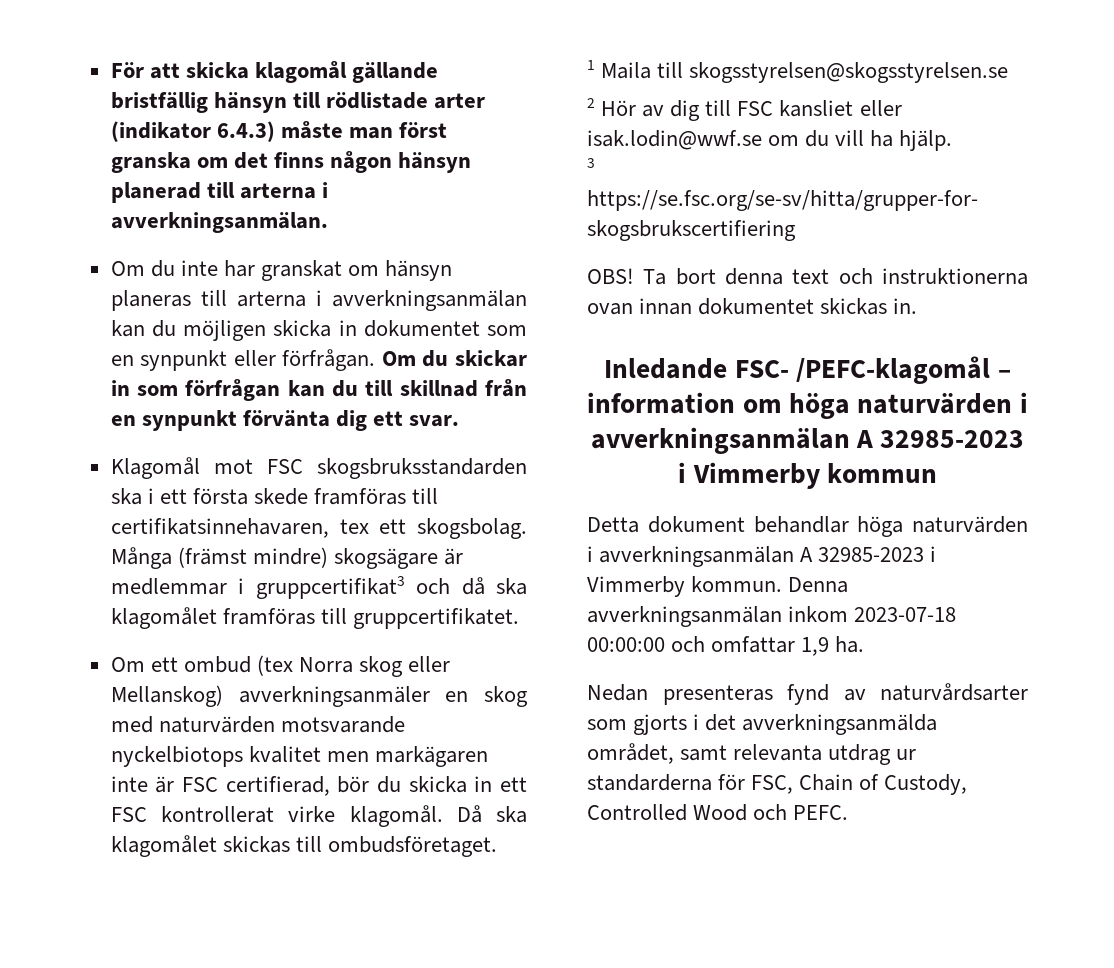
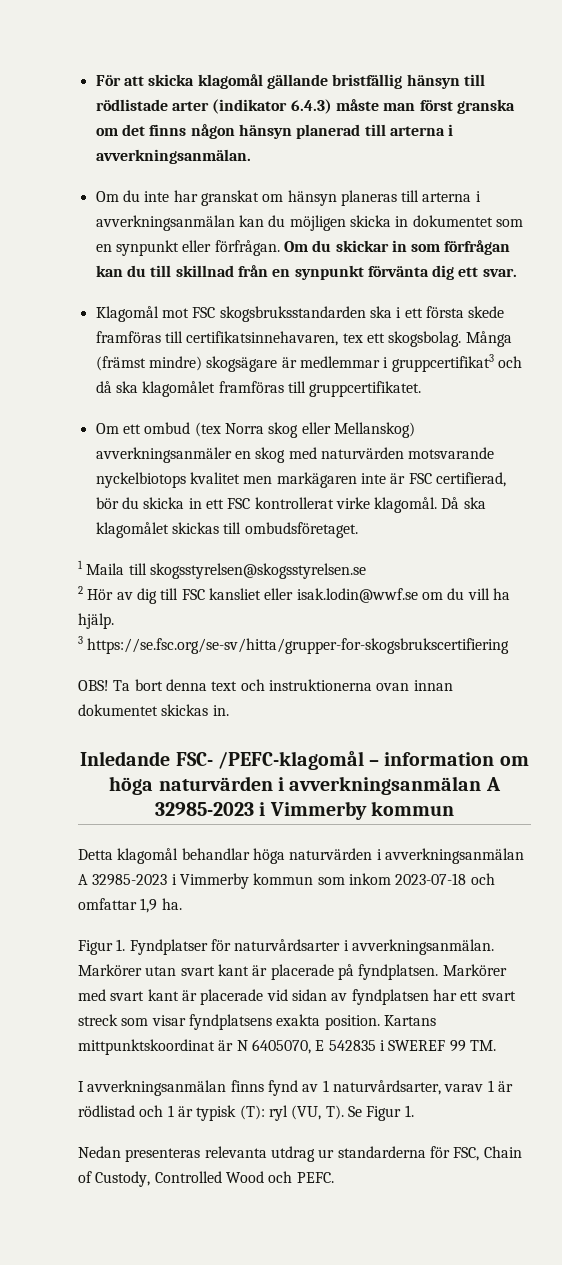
[647,516,745,533] dokument -> [117,848,179,864] klagomål
[691,576,849,593] [587,606,782,627] kommun. Denna avverkningsanmälan -> [253,873,345,885] kommun som
[587,637,665,652] 00:00:00 -> (467, 879) none
[587,683,1028,705] [587,714,938,735] [587,743,728,764] Nedan presenteras fynd av naturvårdsarter som gjorts i det avverkningsanmälda området, samt -> [78,939,494,955] [78,964,507,980] [78,989,516,1005] [78,1014,436,1030] [78,1039,496,1055] [78,1080,513,1096] [78,1105,414,1121] [78,1146,201,1162] Figur 1. Fyndplatser för naturvårdsarter i avverkningsanmälan. Markörer utan svart kant är placerade på fyndplatsen. Markörer med svart kant är placerade vid sidan av fyndplatsen har ett svart streck som visar fyndplatsens exakta position. Kartans mittpunktskoordinat är N 6405070, E 542835 i SWEREF 99 TM. // I avverkningsanmälan finns fynd av 1 naturvårdsarter, varav 1 är rödlistad och 1 är typisk (T): ryl (VU, T). Se Figur 1. // Nedan presenteras

